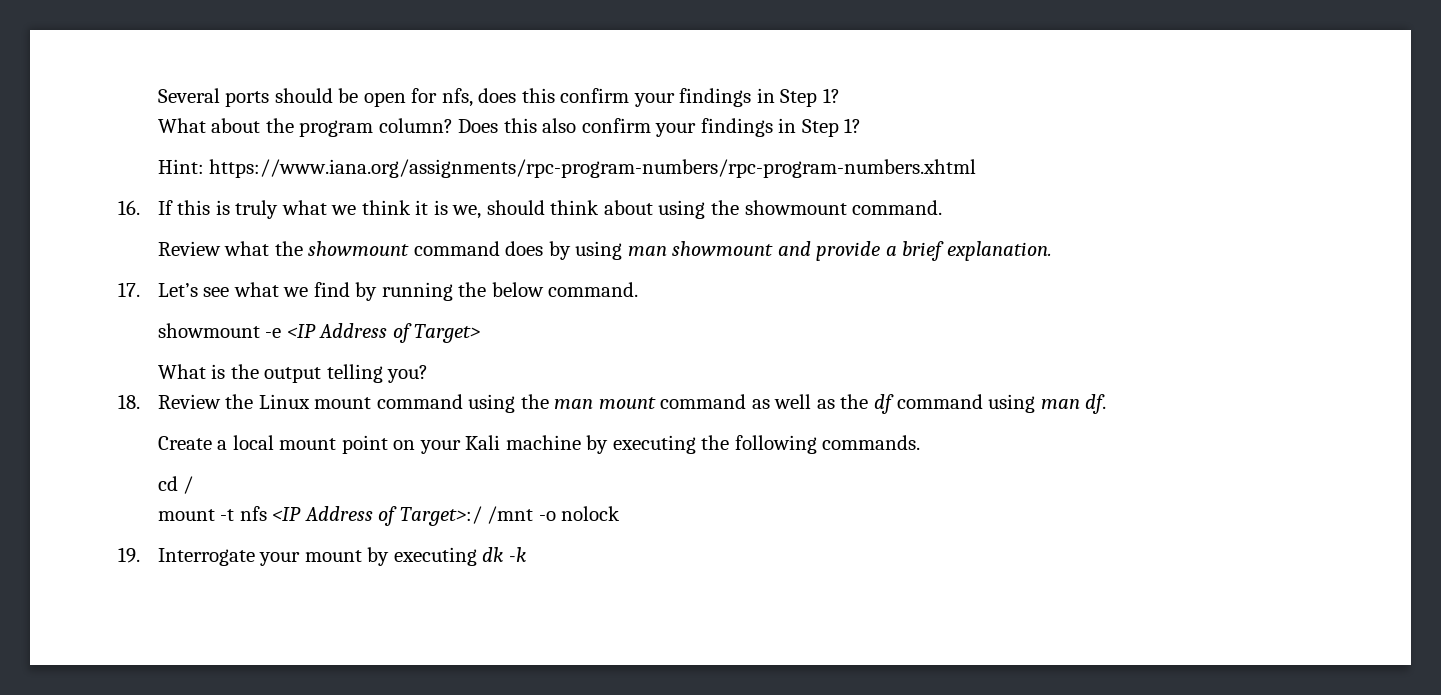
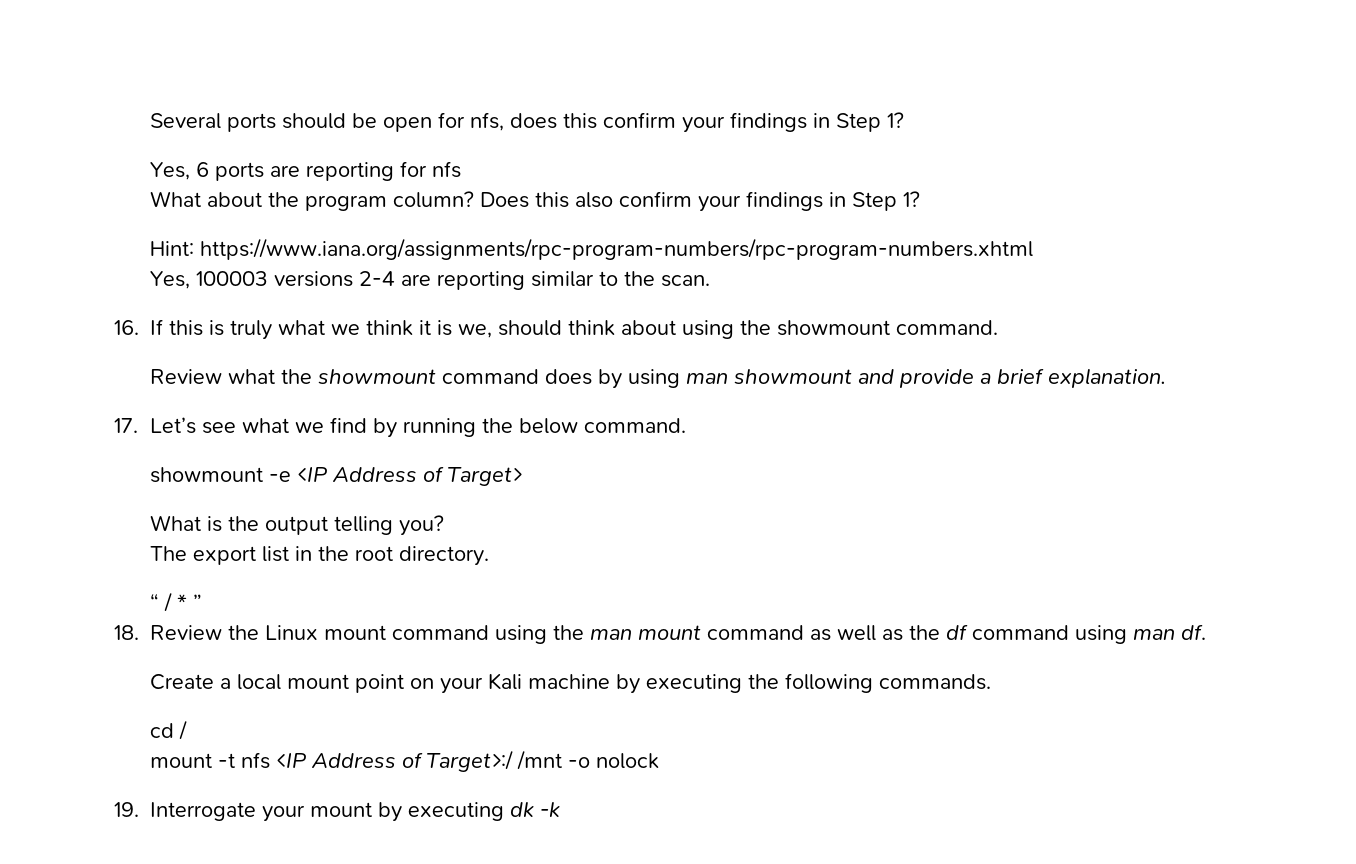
(840, 95) none -> [150,161,462,181] // Yes, 6 ports are reporting for nfs
(977, 168) none -> [150,271,711,290] // Yes, 100003 versions 2-4 are reporting similar to the scan.
(429, 374) none -> [150,546,490,566] [150,592,203,612] // The export list in the root directory. // “ / * ”

